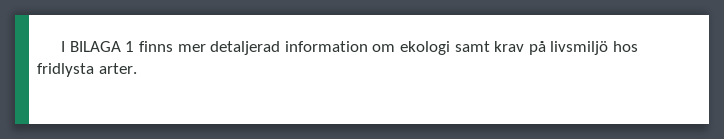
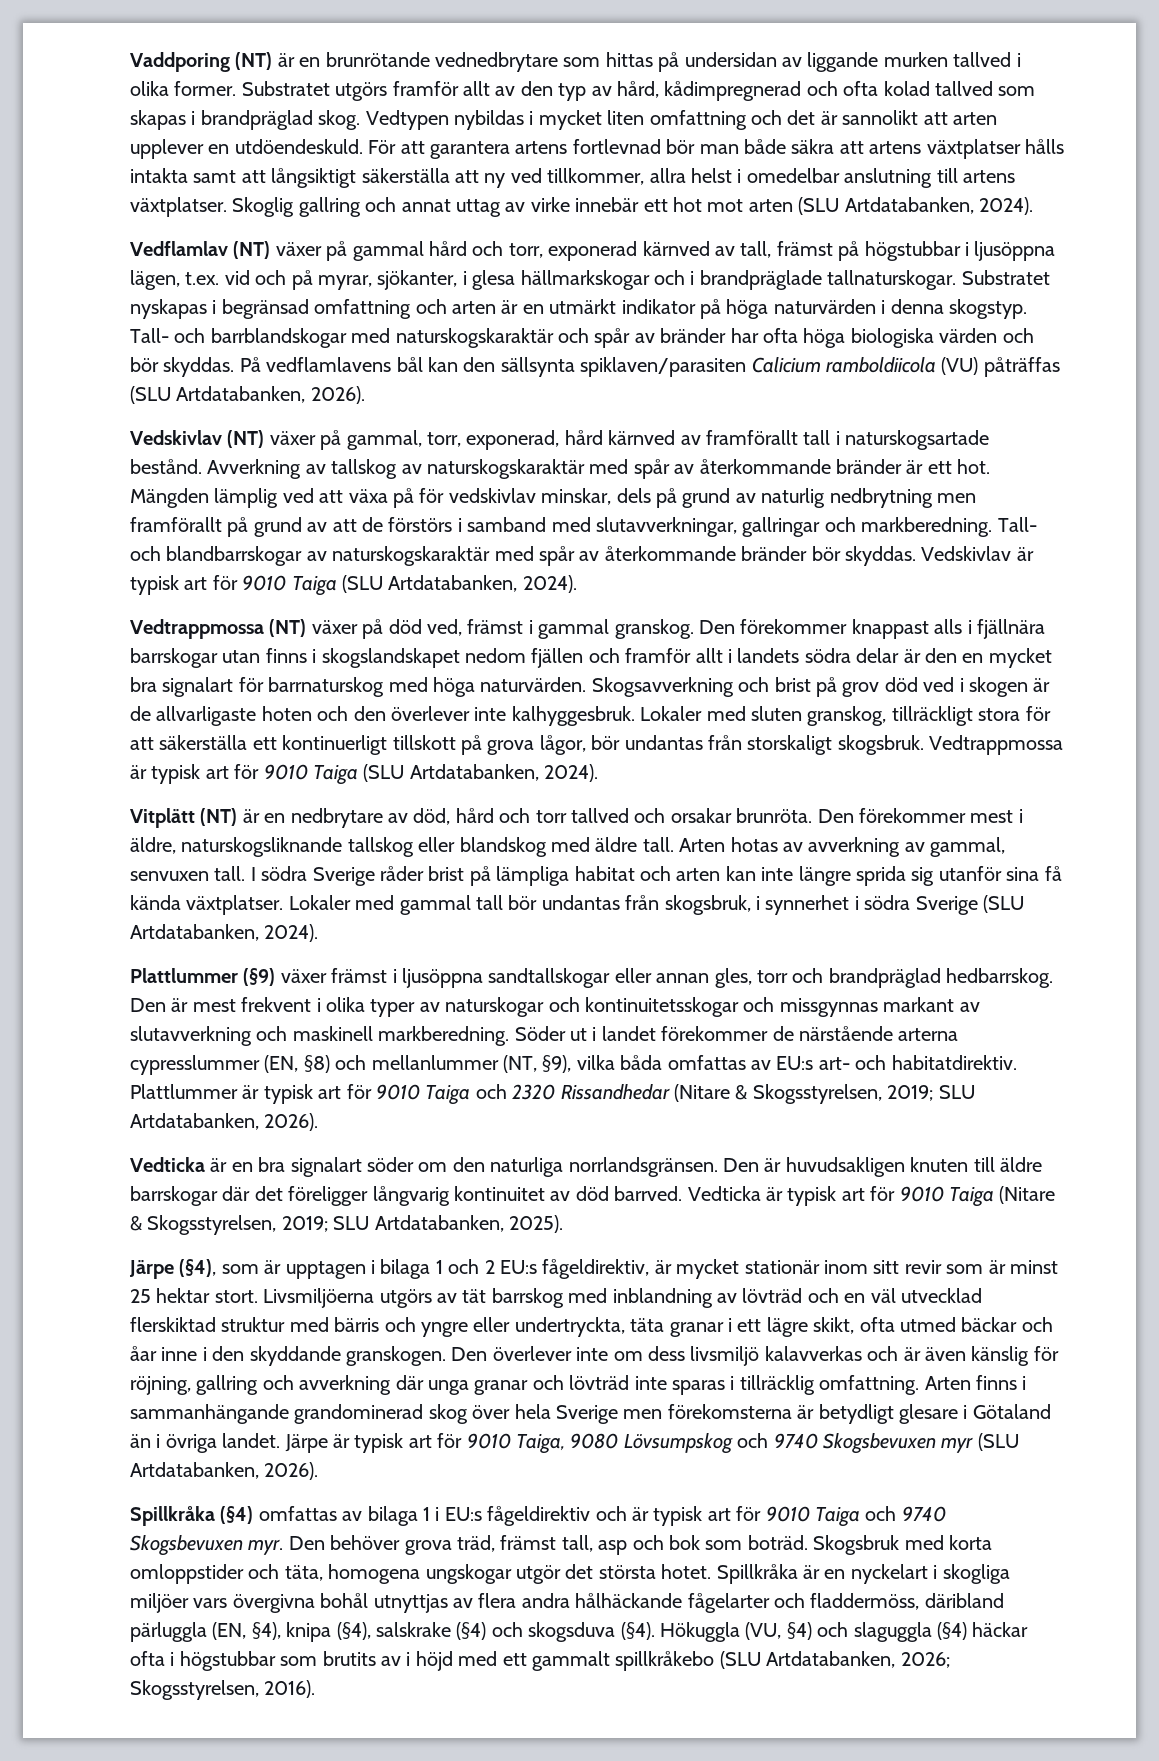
[61,41,638,55] [37,63,137,77] I BILAGA 1 finns mer detaljerad information om ekologi samt krav på livsmiljö hos fridlysta arter. -> [130,52,1021,72] [130,81,1036,101] [130,110,997,130] [130,139,1064,159] [130,168,1015,188] [130,197,1033,217] [130,241,1056,261] [130,270,1050,290] [130,299,1027,319] [130,328,1034,348] [130,357,1060,377] [130,386,365,404] [130,430,990,450] [130,459,991,479] [130,488,976,508] [130,517,1037,537] [130,546,1034,566] [130,575,577,596] [130,619,1045,639] [130,648,1052,668] [130,677,1051,697] [130,706,1051,726] [130,735,1064,755] [130,764,599,785] [130,808,1023,828] [130,837,1006,857] [130,866,1062,886] [130,895,1024,915] [130,924,319,942] [130,968,1054,988] [130,997,980,1017] [130,1026,959,1046] [130,1055,1017,1075] [130,1084,975,1105] [130,1113,319,1131] [130,1157,1042,1177] [130,1186,1056,1207] [130,1215,563,1235] [129,1259,1058,1279] [130,1288,982,1308] [130,1317,1053,1337] [130,1346,1059,1366] [130,1375,1027,1395] [130,1404,1051,1424] [130,1433,1019,1454] [130,1462,319,1480] [130,1506,946,1527] [130,1535,992,1556] [130,1564,1010,1584] [130,1593,1004,1613] [130,1622,1029,1642] [130,1651,950,1671] [130,1680,316,1700] Vaddporing (NT) är en brunrötande vednedbrytare som hittas på undersidan av liggande murken tallved i olika former. Substratet utgörs framför allt av den typ av hård, kådimpregnerad och ofta kolad tallved som skapas i brandpräglad skog. Vedtypen nybildas i mycket liten omfattning och det är sannolikt att arten upplever en utdöendeskuld. För att garantera artens fortlevnad bör man både säkra att artens växtplatser hålls intakta samt att långsiktigt säkerställa att ny ved tillkommer, allra helst i omedelbar anslutning till artens växtplatser. Skoglig gallring och annat uttag av virke innebär ett hot mot arten (SLU Artdatabanken, 2024). // Vedflamlav (NT) växer på gammal hård och torr, exponerad kärnved av tall, främst på högstubbar i ljusöppna lägen, t.ex. vid och på myrar, sjökanter, i glesa hällmarkskogar och i brandpräglade tallnaturskogar. Substratet nyskapas i begränsad omfattning och arten är en utmärkt indikator på höga naturvärden i denna skogstyp. Tall- och barrblandskogar med naturskogskaraktär och spår av bränder har ofta höga biologiska värden och bör skyddas. På vedflamlavens bål kan den sällsynta spiklaven/parasiten Calicium ramboldiicola (VU) påträffas (SLU Artdatabanken, 2026). // Vedskivlav (NT) växer på gammal, torr, exponerad, hård kärnved av framförallt tall i naturskogsartade bestånd. Avverkning av tallskog av naturskogskaraktär med spår av återkommande bränder är ett hot. Mängden lämplig ved att växa på för vedskivlav minskar, dels på grund av naturlig nedbrytning men framförallt på grund av att de förstörs i samband med slutavverkningar, gallringar och markberedning. Tall- och blandbarrskogar av naturskogskaraktär med spår av återkommande bränder bör skyddas. Vedskivlav är typisk art för 9010 Taiga (SLU Artdatabanken, 2024). // Vedtrappmossa (NT) växer på död ved, främst i gammal granskog. Den förekommer knappast alls i fjällnära barrskogar utan finns i skogslandskapet nedom fjällen och framför allt i landets södra delar är den en mycket bra signalart för barrnaturskog med höga naturvärden. Skogsavverkning och brist på grov död ved i skogen är de allvarligaste hoten och den överlever inte kalhyggesbruk. Lokaler med sluten granskog, tillräckligt stora för att säkerställa ett kontinuerligt tillskott på grova lågor, bör undantas från storskaligt skogsbruk. Vedtrappmossa är typisk art för 9010 Taiga (SLU Artdatabanken, 2024). // Vitplätt (NT) är en nedbrytare av död, hård och torr tallved och orsakar brunröta. Den förekommer mest i äldre, naturskogsliknande tallskog eller blandskog med äldre tall. Arten hotas av avverkning av gammal, senvuxen tall. I södra Sverige råder brist på lämpliga habitat och arten kan inte längre sprida sig utanför sina få kända växtplatser. Lokaler med gammal tall bör undantas från skogsbruk, i synnerhet i södra Sverige (SLU Artdatabanken, 2024). // Plattlummer (§9) växer främst i ljusöppna sandtallskogar eller annan gles, torr och brandpräglad hedbarrskog. Den är mest frekvent i olika typer av naturskogar och kontinuitetsskogar och missgynnas markant av slutavverkning och maskinell markberedning. Söder ut i landet förekommer de närstående arterna cypresslummer (EN, §8) och mellanlummer (NT, §9), vilka båda omfattas av EU:s art- och habitatdirektiv. Plattlummer är typisk art för 9010 Taiga och 2320 Rissandhedar (Nitare & Skogsstyrelsen, 2019; SLU Artdatabanken, 2026). // Vedticka är en bra signalart söder om den naturliga norrlandsgränsen. Den är huvudsakligen knuten till äldre barrskogar där det föreligger långvarig kontinuitet av död barrved. Vedticka är typisk art för 9010 Taiga (Nitare & Skogsstyrelsen, 2019; SLU Artdatabanken, 2025). // Järpe (§4), som är upptagen i bilaga 1 och 2 EU:s fågeldirektiv, är mycket stationär inom sitt revir som är minst 25 hektar stort. Livsmiljöerna utgörs av tät barrskog med inblandning av lövträd och en väl utvecklad flerskiktad struktur med bärris och yngre eller undertryckta, täta granar i ett lägre skikt, ofta utmed bäckar och åar inne i den skyddande granskogen. Den överlever inte om dess livsmiljö kalavverkas och är även känslig för röjning, gallring och avverkning där unga granar och lövträd inte sparas i tillräcklig omfattning. Arten finns i sammanhängande grandominerad skog över hela Sverige men förekomsterna är betydligt glesare i Götaland än i övriga landet. Järpe är typisk art för 9010 Taiga, 9080 Lövsumpskog och 9740 Skogsbevuxen myr (SLU Artdatabanken, 2026). // Spillkråka (§4) omfattas av bilaga 1 i EU:s fågeldirektiv och är typisk art för 9010 Taiga och 9740 Skogsbevuxen myr. Den behöver grova träd, främst tall, asp och bok som boträd. Skogsbruk med korta omloppstider och täta, homogena ungskogar utgör det största hotet. Spillkråka är en nyckelart i skogliga miljöer vars övergivna bohål utnyttjas av flera andra hålhäckande fågelarter och fladdermöss, däribland pärluggla (EN, §4), knipa (§4), salskrake (§4) och skogsduva (§4). Hökuggla (VU, §4) och slaguggla (§4) häckar ofta i högstubbar som brutits av i höjd med ett gammalt spillkråkebo (SLU Artdatabanken, 2026; Skogsstyrelsen, 2016).

